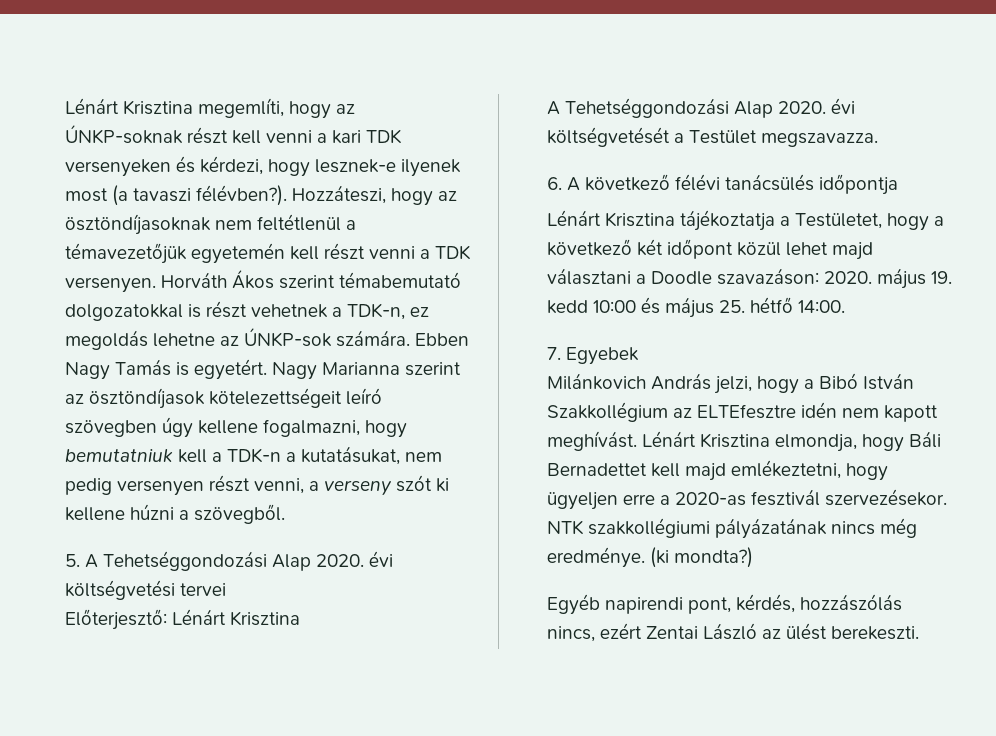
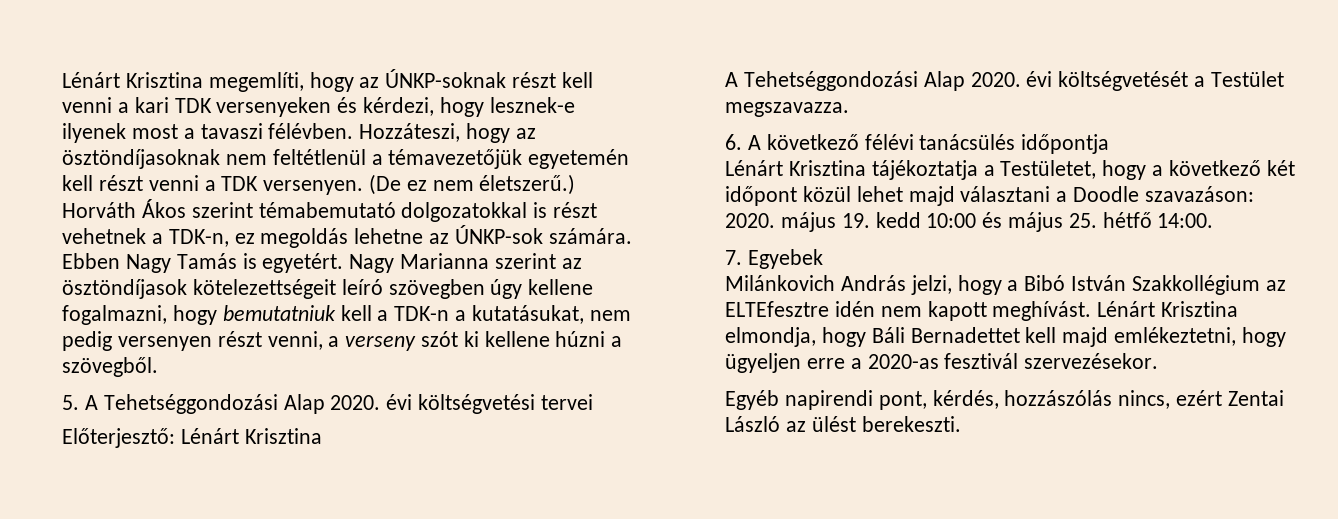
[111,185,287,206] (a tavaszi félévben?). -> [183,123,354,139] a tavaszi félévben.
(156, 285) none -> [369,174,576,195] (De ez nem életszerű.)
[546,518,918,539] [546,547,753,568] NTK szakkollégiumi pályázatának nincs még eredménye. (ki mondta?) -> (1159, 361) none

